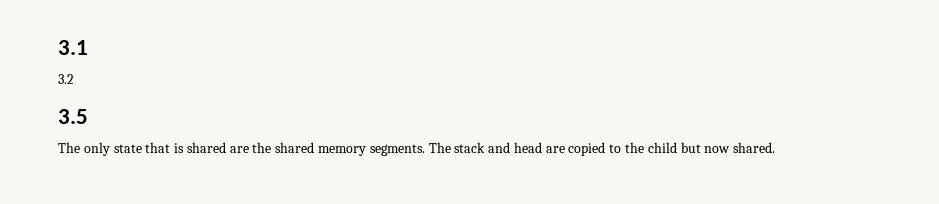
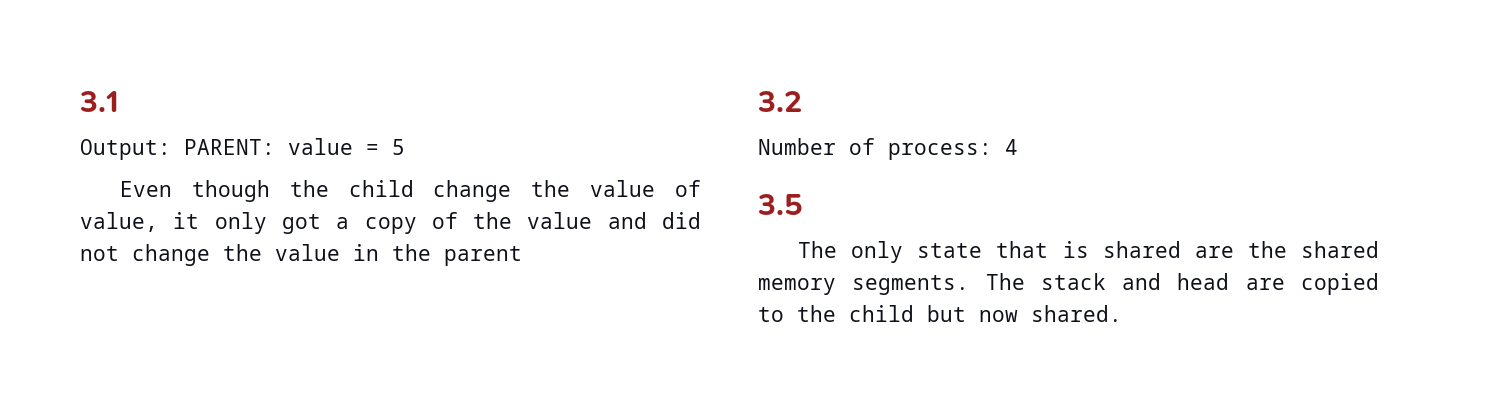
[58,74,74,84] 3.2 -> [80,138,405,160] [120,180,701,202] [80,212,701,234] [80,244,522,266] [757,91,802,112] [758,138,1018,160] Output: PARENT: value = 5 // Even though the child change the value of value, it only got a copy of the value and did not change the value in the parent // 3.2 // Number of process: 4

